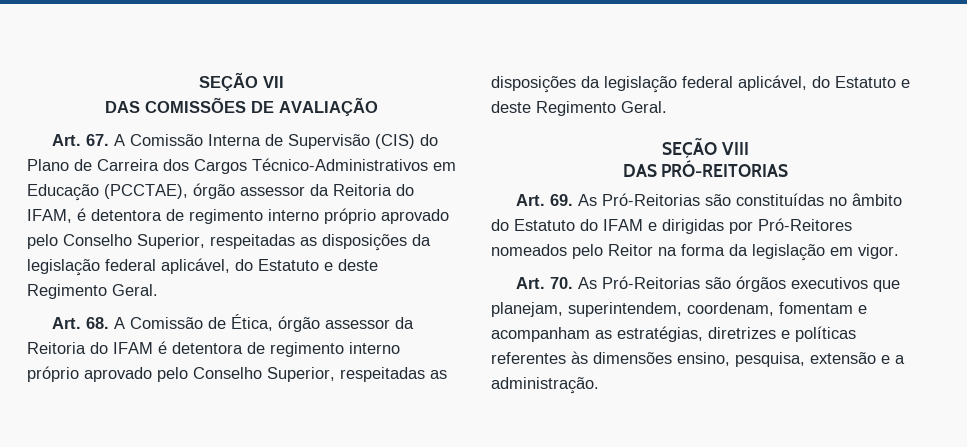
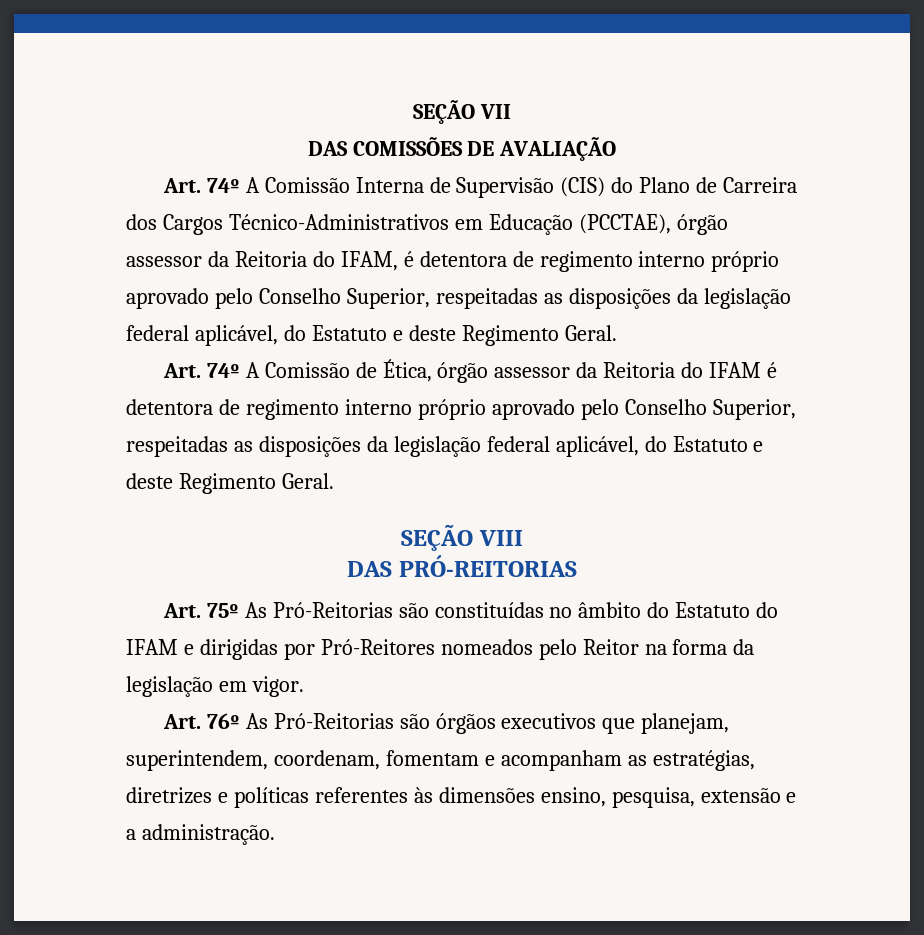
[86,134,110,146] 67. -> [206,178,240,193] 74º
[86,317,110,329] 68. -> [206,363,240,378] 74º
[550,194,574,206] 69. -> [206,603,239,618] 75º
[550,277,574,289] 70. -> [206,713,240,729] 76º

